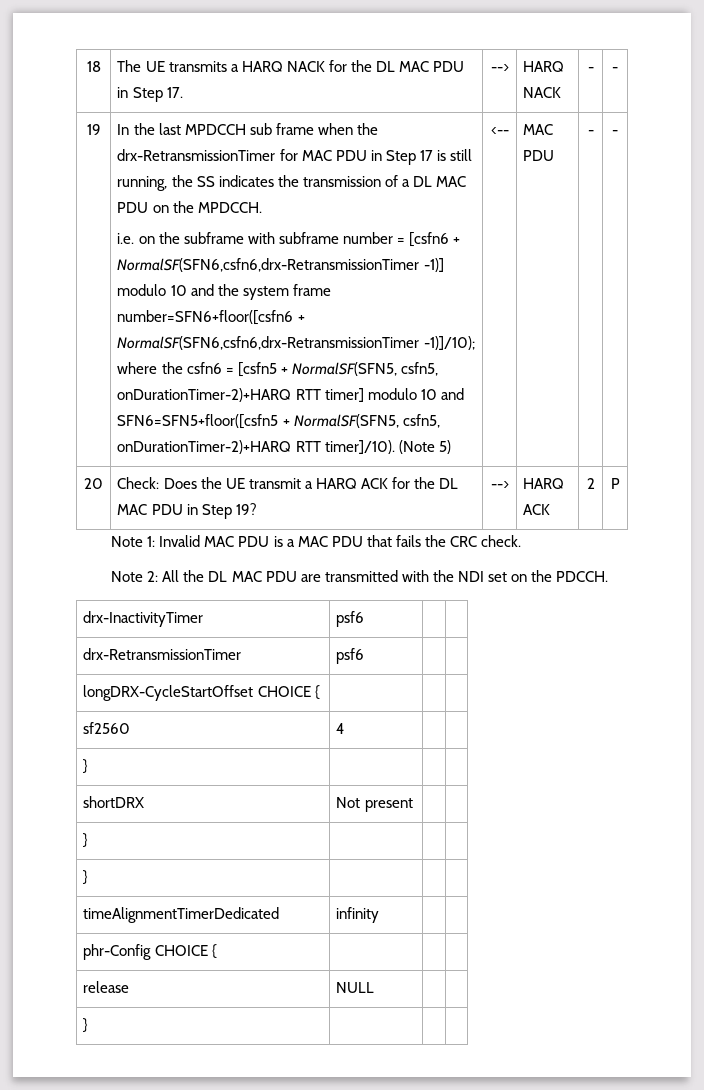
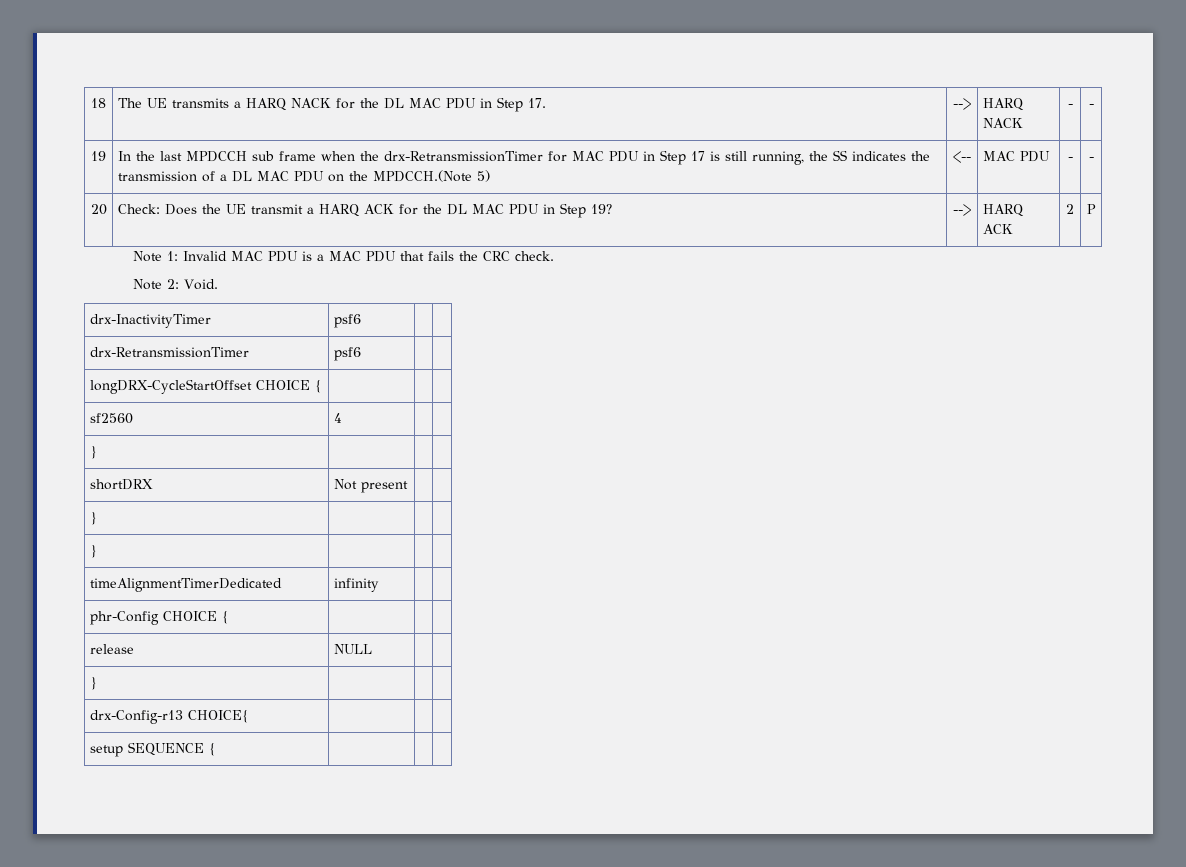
[197,202,262,213] [117,232,460,247] [117,258,444,272] [117,284,331,300] [117,310,305,325] [117,336,475,350] [117,362,438,377] [117,388,464,402] [117,414,440,429] [117,440,435,454] MPDCCH. // i.e. on the subframe with subframe number = [csfn6 + NormalSF(SFN6,csfn6,drx-RetransmissionTimer -1)] modulo 10 and the system frame number=SFN6+floor([csfn6 + NormalSF(SFN6,csfn6,drx-RetransmissionTimer -1)]/10); where the csfn6 = [csfn5 + NormalSF(SFN5, csfn5, onDurationTimer-2)+HARQ RTT timer] modulo 10 and SFN6=SFN5+floor([csfn5 + NormalSF(SFN5, csfn5, onDurationTimer-2)+HARQ RTT timer]/10). (Note -> [372,170,472,182] MPDCCH.(Note
[162,570,609,582] All the DL MAC PDU are transmitted with the NDI set on the PDCCH. -> [184,279,219,290] Void.
(89, 1025) none -> [89,710,249,724] [89,742,216,757] // drx-Config-r13 CHOICE{ | | | // setup SEQUENCE { | | |

